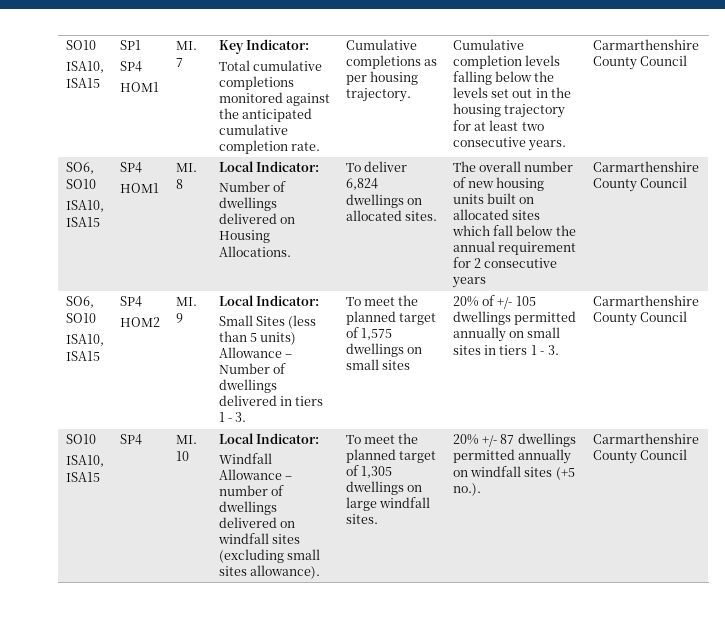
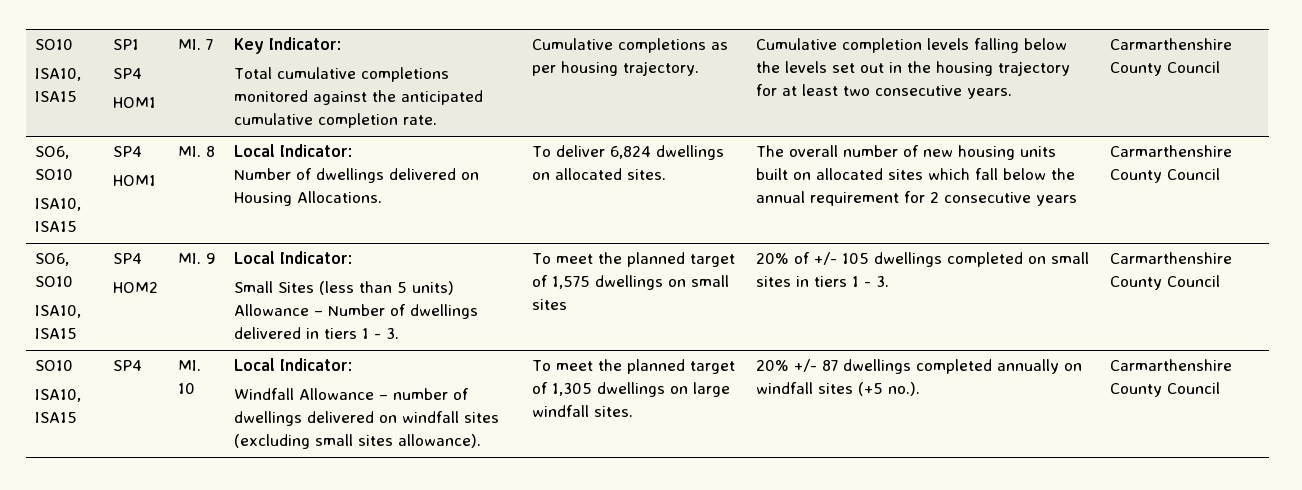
[514,311,577,325] [452,327,506,342] permitted annually -> [947,252,1024,267] completed
[452,449,515,463] permitted -> [916,359,993,374] completed

